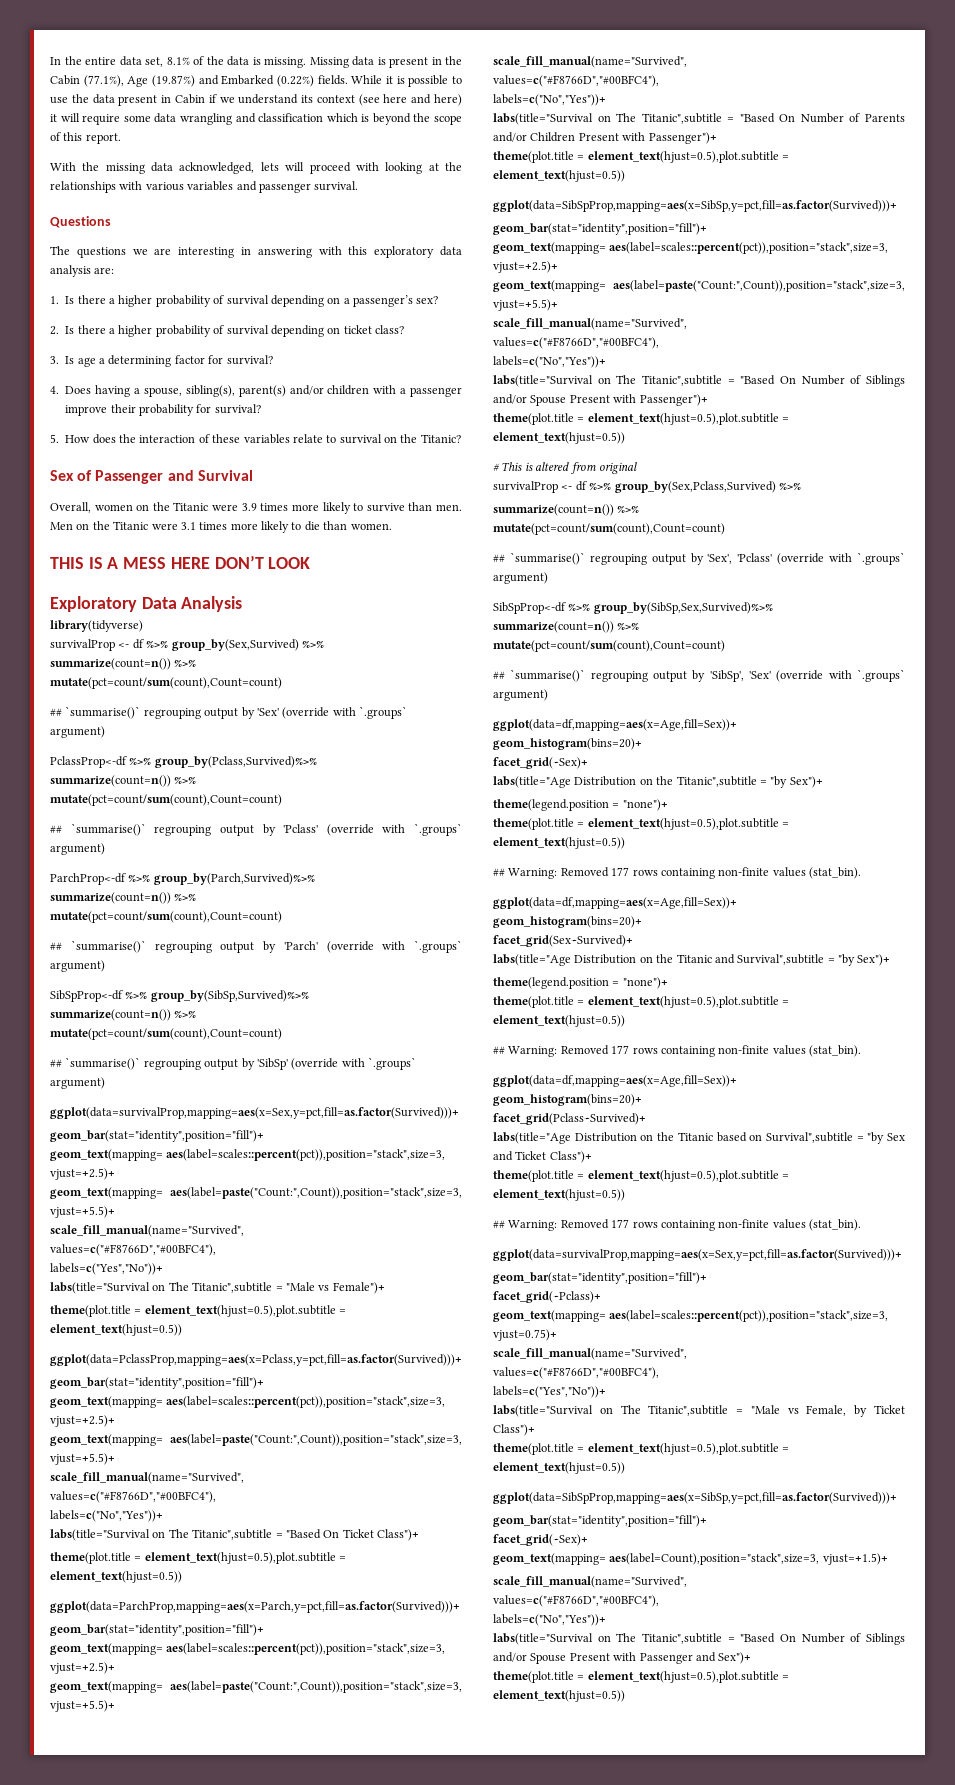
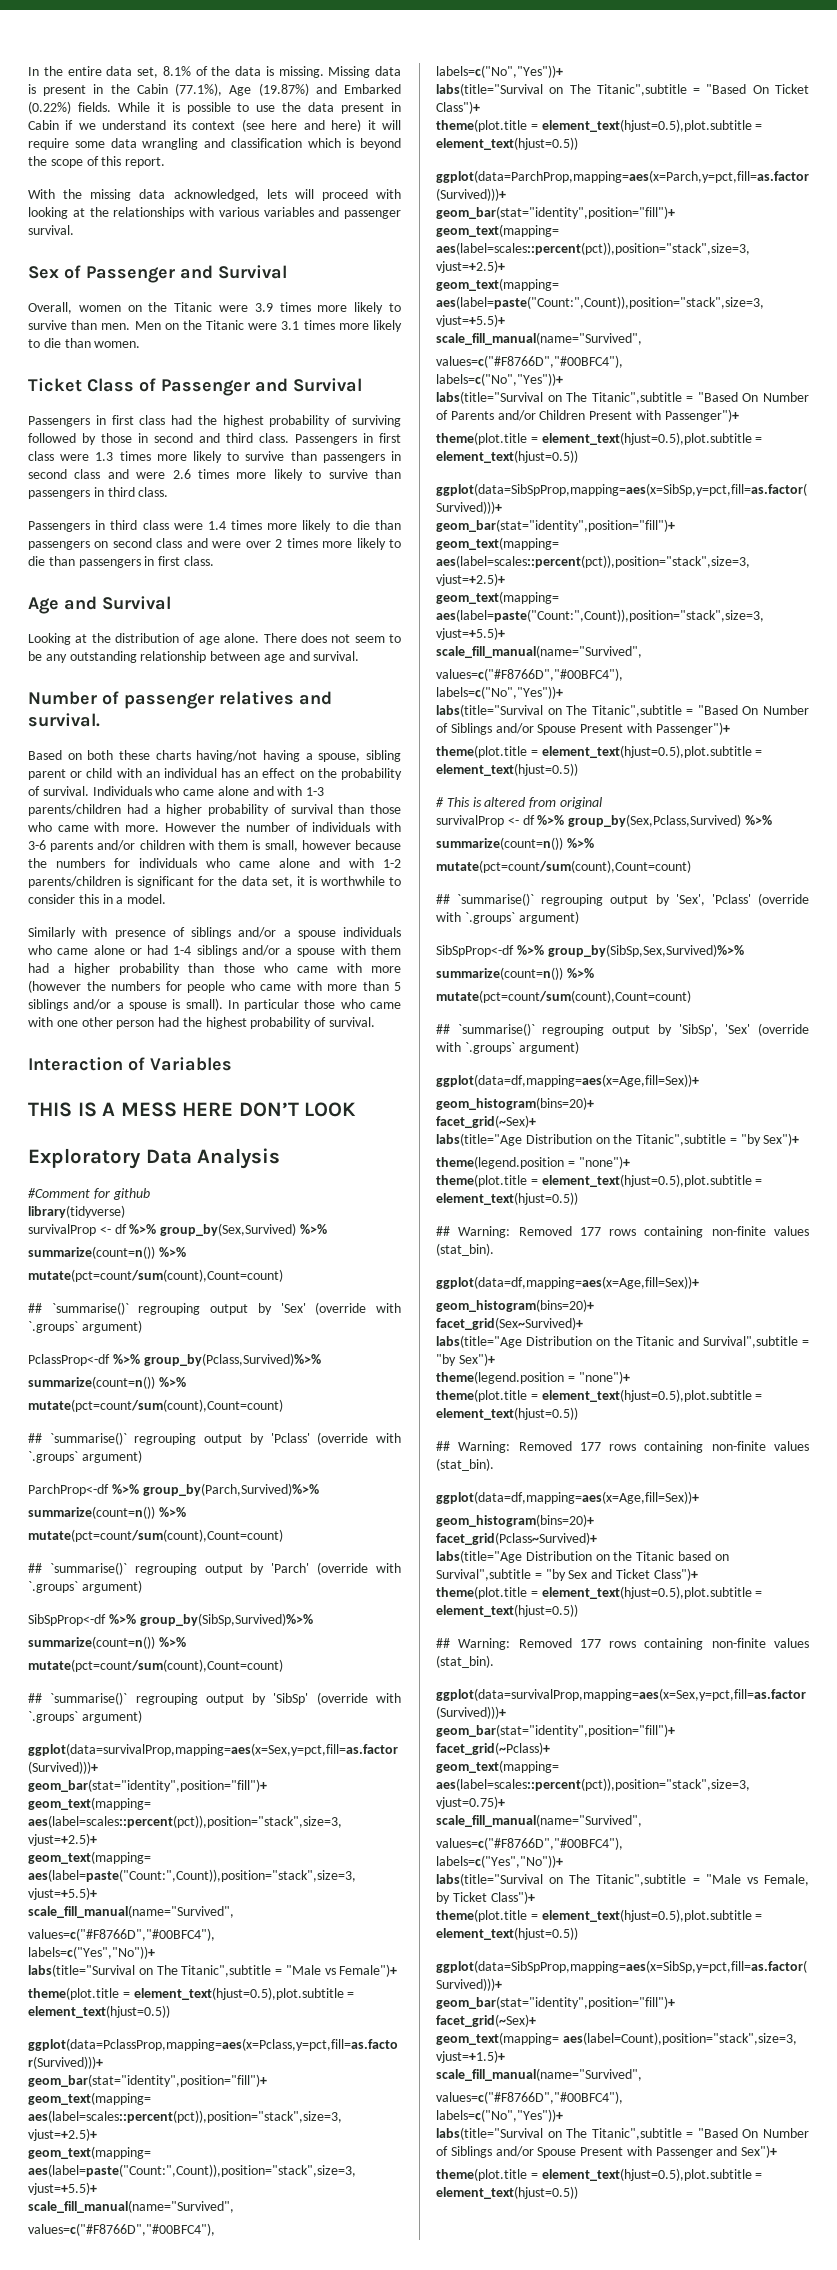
[50,216,111,228] [50,246,463,258] [50,265,115,277] [50,295,439,307] [50,325,404,337] [50,355,273,367] [50,385,462,397] [65,404,261,416] [50,434,461,444] // Questions // The questions we are interesting in answering with this exploratory data analysis are: // 1. Is there a higher probability of survival depending on a passenger’s sex? // 2. Is there a higher probability of survival depending on ticket class? // 3. Is age a determining factor for survival? // 4. Does having a spouse, sibling(s), parent(s) and/or children with a passenger improve their probability for survival? // 5. How does the interaction of these variables relate to survival on the Titanic? -> (74, 230) none
(392, 526) none -> [28,378,362,396] [28,415,401,427] [28,433,401,445] [28,451,401,463] [28,469,401,481] [28,487,169,499] [28,520,401,532] [28,538,401,550] [28,556,214,568] [28,596,171,614] [28,633,402,645] [28,651,360,663] [28,691,332,709] [28,713,100,727] [28,750,402,762] [28,768,402,780] [28,786,325,796] [28,804,401,816] [28,822,402,832] [28,840,402,852] [28,858,401,868] [28,876,402,888] [28,894,167,904] [28,927,401,939] [28,945,401,957] [28,963,401,975] [28,980,401,993] [28,998,402,1011] [28,1017,376,1029] [28,1057,232,1071] // Ticket Class of Passenger and Survival // Passengers in first class had the highest probability of surviving followed by those in second and third class. Passengers in first class were 1.3 times more likely to survive than passengers in second class and were 2.6 times more likely to survive than passengers in third class. // Passengers in third class were 1.4 times more likely to die than passengers on second class and were over 2 times more likely to die than passengers in first class. // Age and Survival // Looking at the distribution of age alone. There does not seem to be any outstanding relationship between age and survival. // Number of passenger relatives and survival. // Based on both these charts having/not having a spouse, sibling parent or child with an individual has an effect on the probability of survival. Individuals who came alone and with 1-3 parents/children had a higher probability of survival than those who came with more. However the number of individuals with 3-6 parents and/or children with them is small, however because the numbers for individuals who came alone and with 1-2 parents/children is significant for the data set, it is worthwhile to consider this in a model. // Similarly with presence of siblings and/or a spouse individuals who came alone or had 1-4 siblings and/or a spouse with them had a higher probability than those who came with more (however the numbers for people who came with more than 5 siblings and/or a spouse is small). In particular those who came with one other person had the highest probability of survival. // Interaction of Variables
(243, 604) none -> [28,1188,150,1200] // #Comment for github

